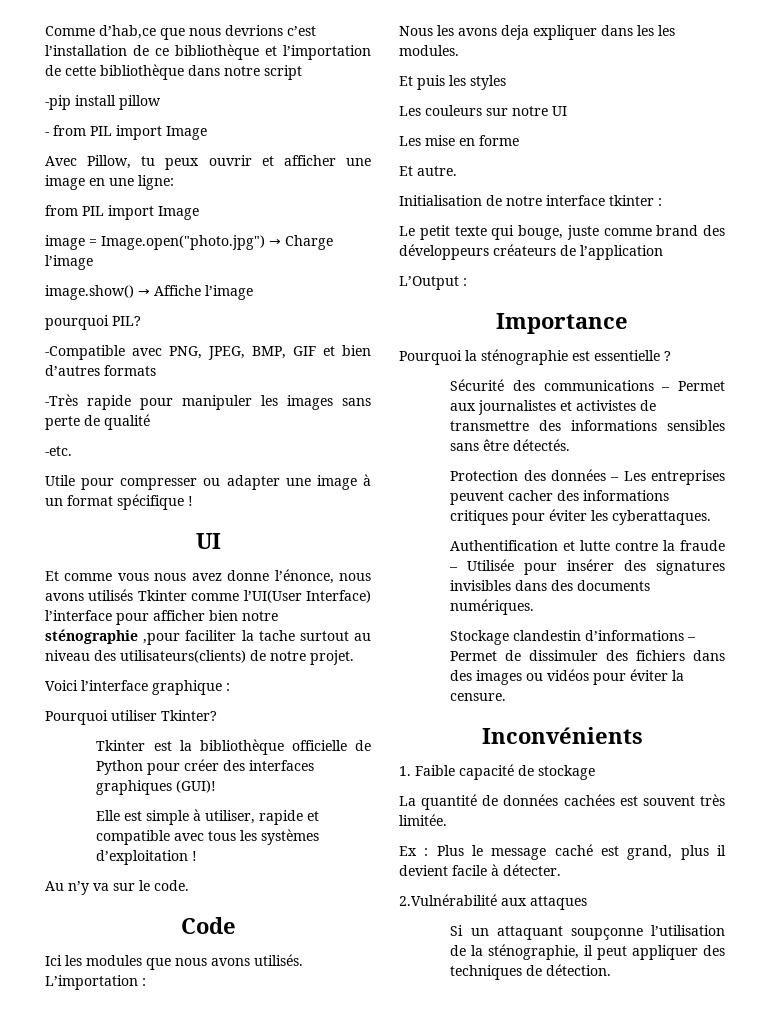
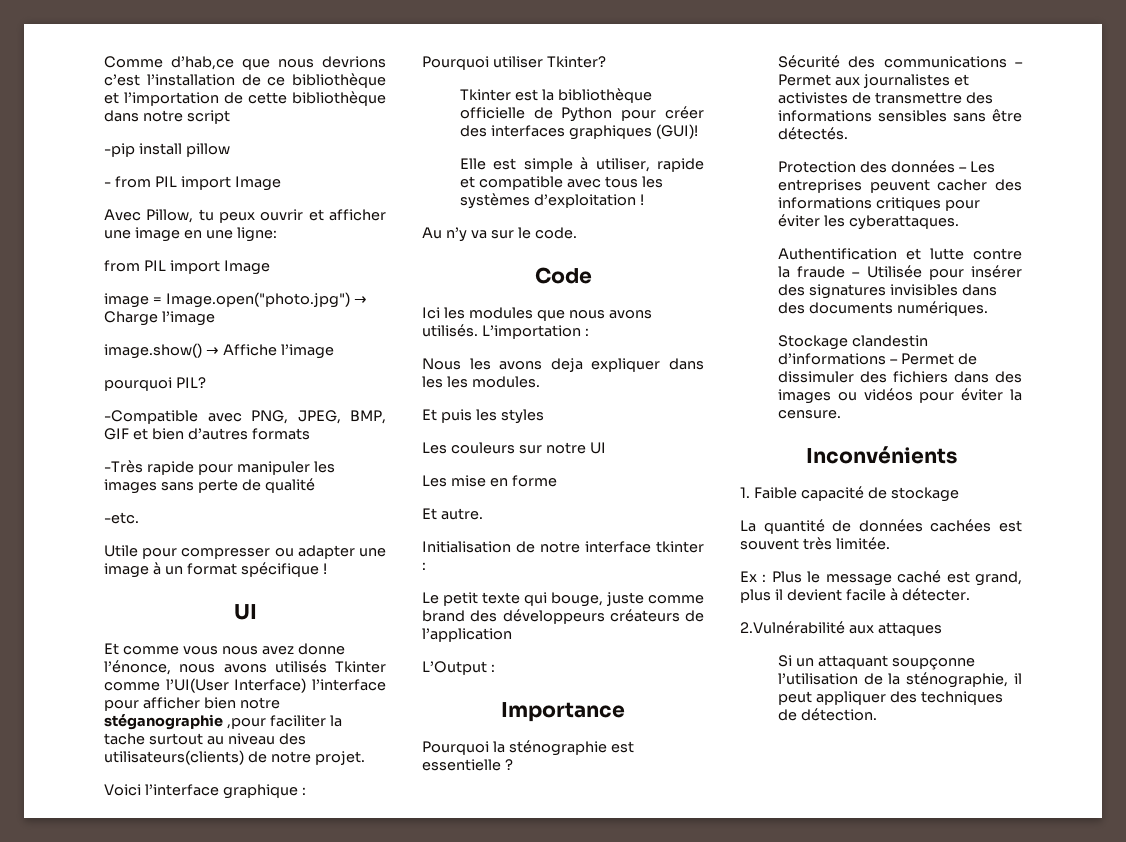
[45,629,138,644] sténographie -> [104,714,223,730] stéganographie

